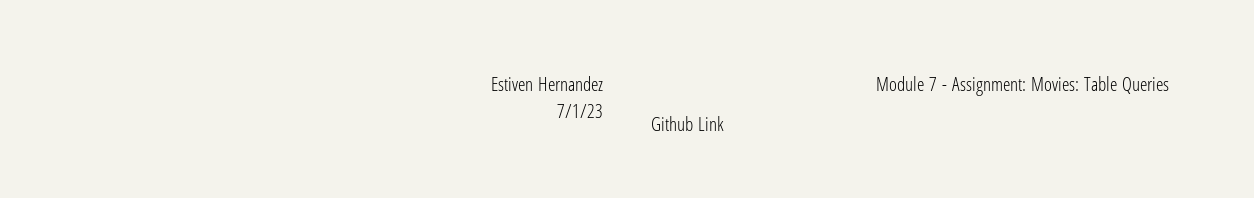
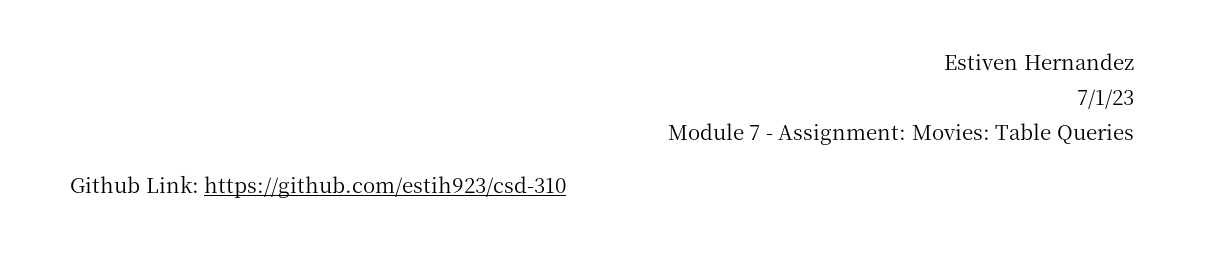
[697,116,724,131] Link -> [145,175,567,198] Link: https://github.com/estih923/csd-310

